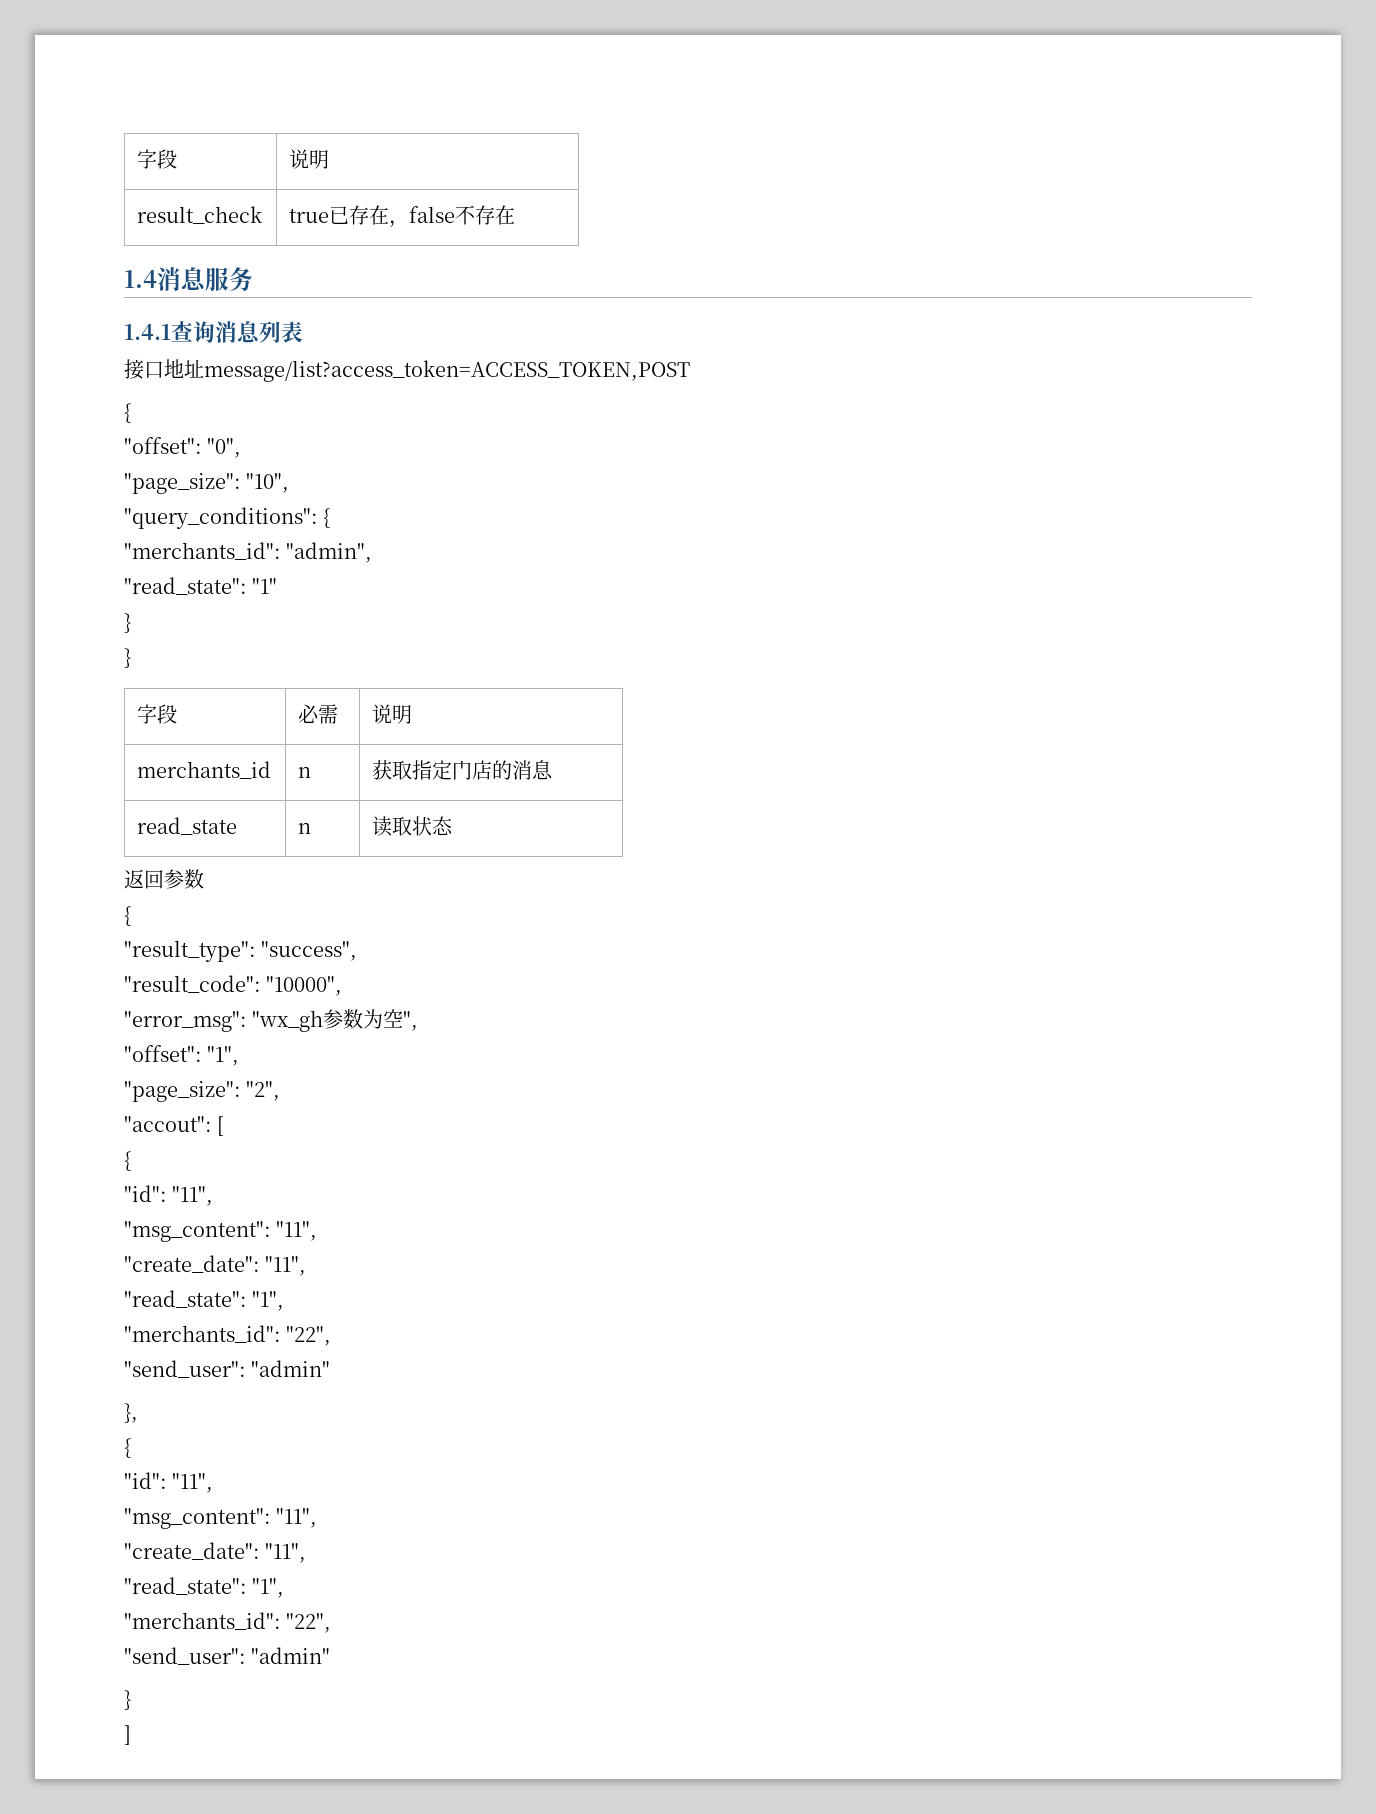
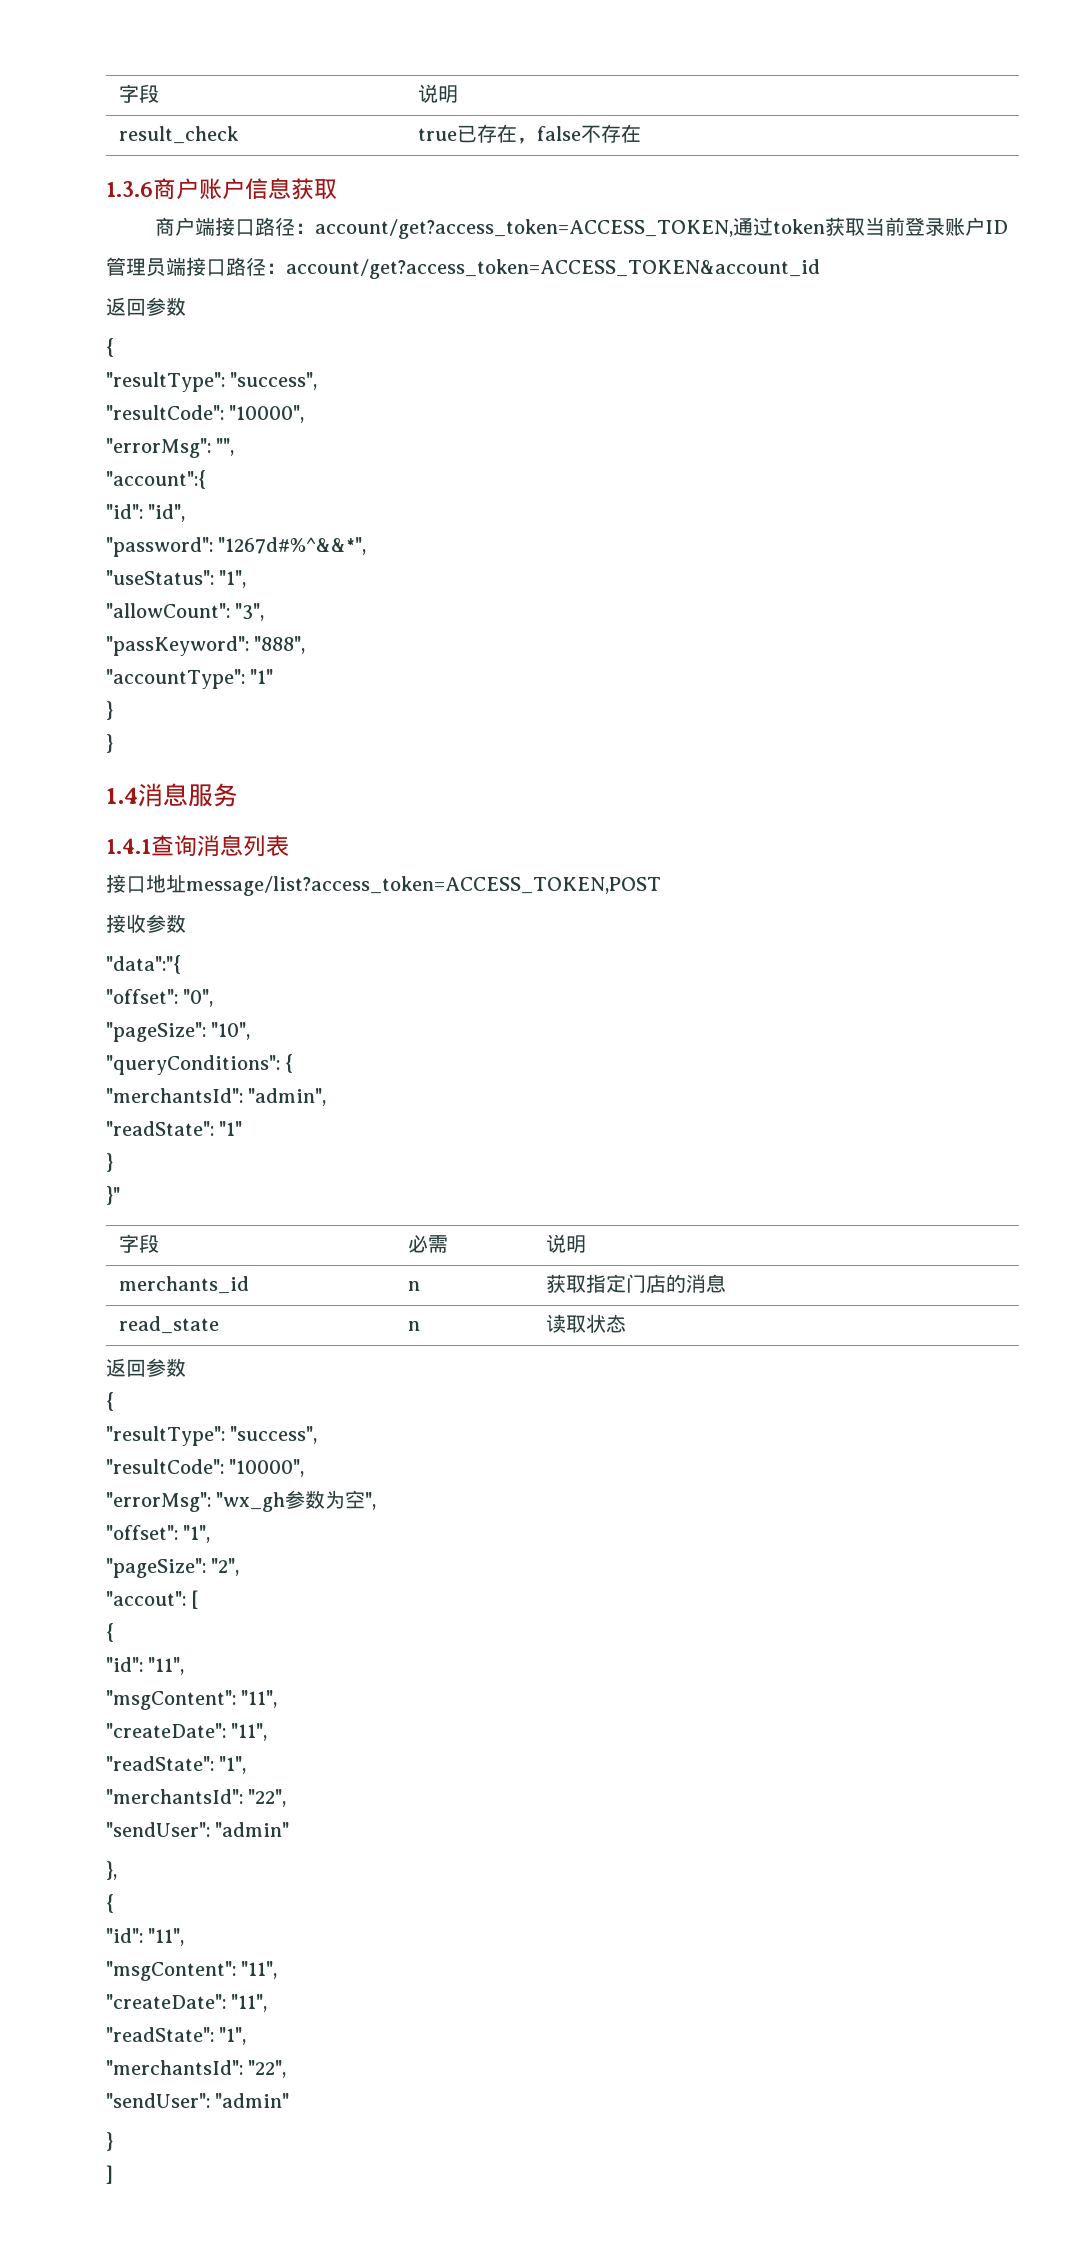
(516, 215) none -> [106,178,337,200] [155,217,1009,239] [106,257,820,279] [106,297,186,316] [106,338,114,357] [106,372,318,392] [106,405,305,423] [106,438,235,458] [106,470,206,489] [106,504,186,522] [106,537,367,557] [106,570,247,588] [106,603,265,621] [106,636,306,656] [106,669,274,689] [106,701,113,720] [106,734,113,753] // 1.3.6商户账户信息获取 // 商户端接口路径：account/get?access_token=ACCESS_TOKEN,通过token获取当前登录账户ID // 管理员端接口路径：account/get?access_token=ACCESS_TOKEN&account_id // 返回参数 // { // "resultType": "success", // "resultCode": "10000", // "errorMsg": "", // "account":{ // "id": "id", // "password": "1267d#%^&&*", // "useStatus": "1", // "allowCount": "3", // "passKeyword": "888", // "accountType": "1" // } // }
[124,403,131,423] { -> [106,914,186,933] [106,955,181,974] 接收参数 // "data":"{
[124,473,241,494] "page_size": -> [106,1022,206,1042] "pageSize":
[124,507,331,529] [124,542,281,560] "query_conditions": { // "merchants_id": -> [106,1054,294,1075] [106,1088,243,1103] "queryConditions": { // "merchantsId":
[124,577,278,595] [124,613,131,633] [124,648,131,668] "read_state": "1" // } // } -> [106,1121,243,1136] [106,1153,113,1172] [106,1186,120,1205] "readState": "1" // } // }"
[124,940,358,962] [124,975,343,996] [124,1011,247,1032] "result_type": "success", // "result_code": "10000", // "error_msg": -> [106,1426,318,1446] [106,1459,305,1477] [106,1492,211,1512] "resultType": "success", // "resultCode": "10000", // "errorMsg":
[124,1081,241,1102] "page_size": -> [106,1558,206,1578] "pageSize":
[124,1221,318,1242] [124,1255,307,1276] [124,1290,285,1311] [124,1325,332,1346] [124,1360,246,1378] "msg_content": "11", // "create_date": "11", // "read_state": "1", // "merchants_id": "22", // "send_user": -> [106,1690,278,1710] [106,1723,268,1741] [106,1756,247,1774] [106,1789,287,1807] [106,1822,210,1837] "msgContent": "11", // "createDate": "11", // "readState": "1", // "merchantsId": "22", // "sendUser":
[124,1508,318,1529] [124,1542,307,1563] [124,1577,285,1598] [124,1612,332,1633] [124,1647,246,1665] "msg_content": "11", // "create_date": "11", // "read_state": "1", // "merchants_id": "22", // "send_user": -> [106,1961,278,1981] [106,1994,268,2012] [106,2027,247,2045] [106,2060,287,2078] [106,2093,210,2108] "msgContent": "11", // "createDate": "11", // "readState": "1", // "merchantsId": "22", // "sendUser":

